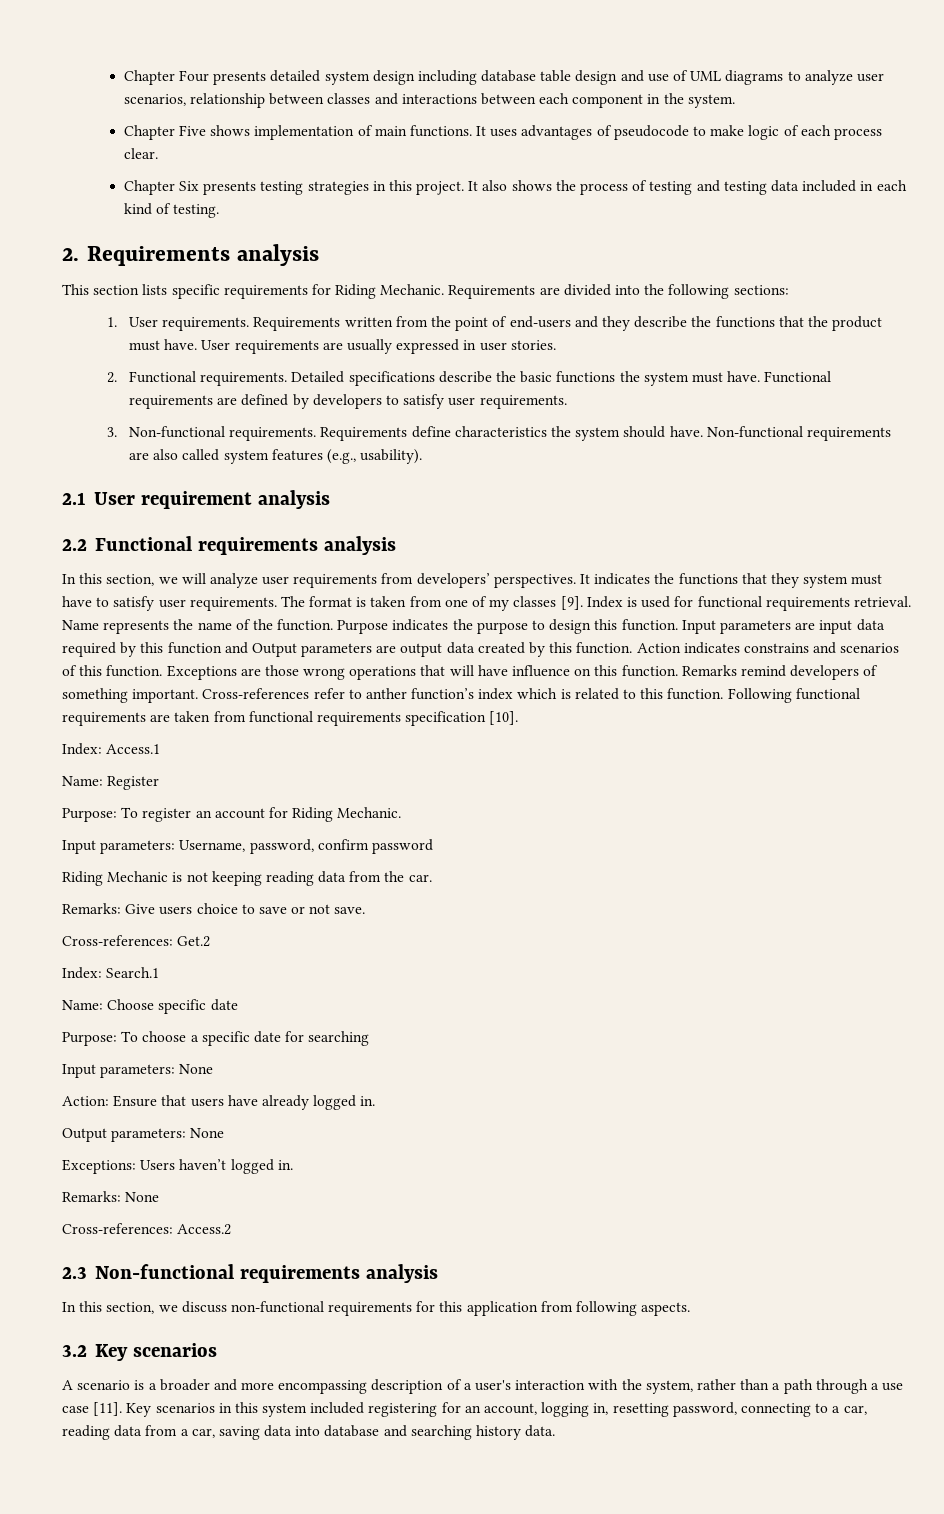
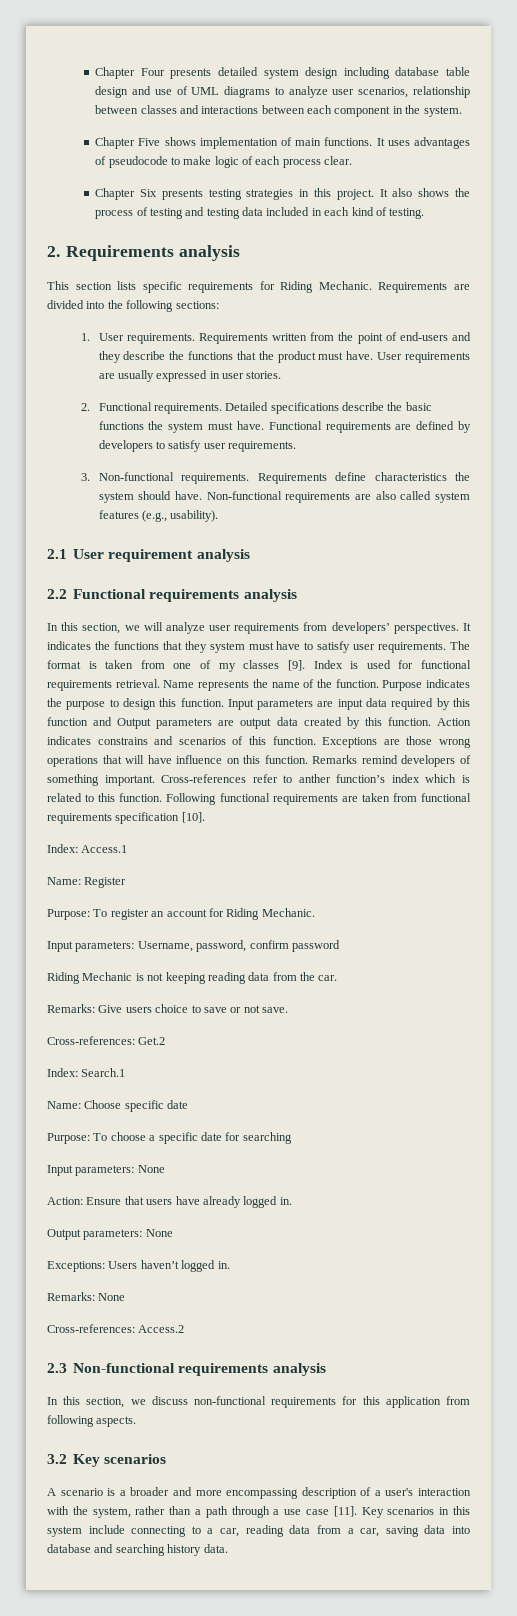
[310,1402,737,1417] included registering for an account, logging in, resetting password, -> [88,1525,125,1534] include

